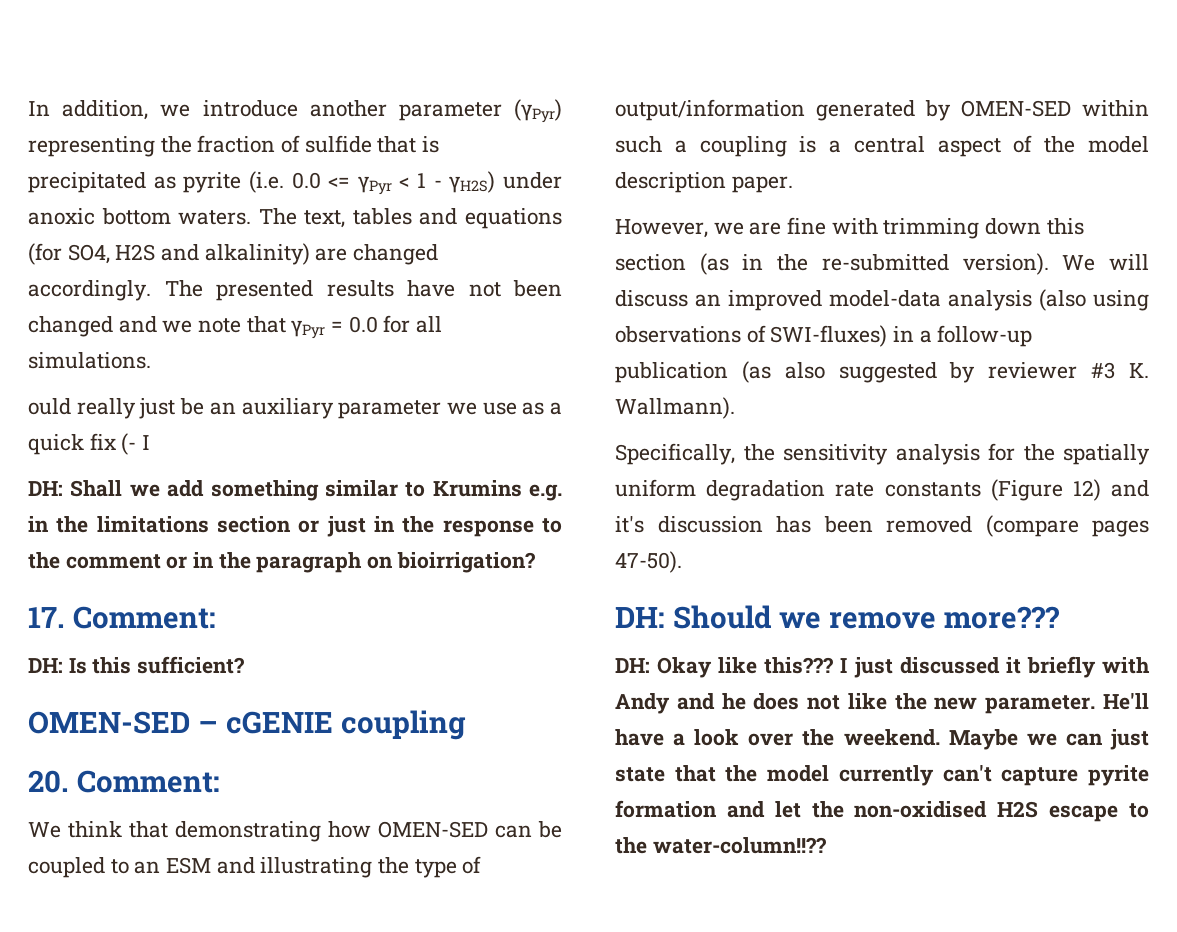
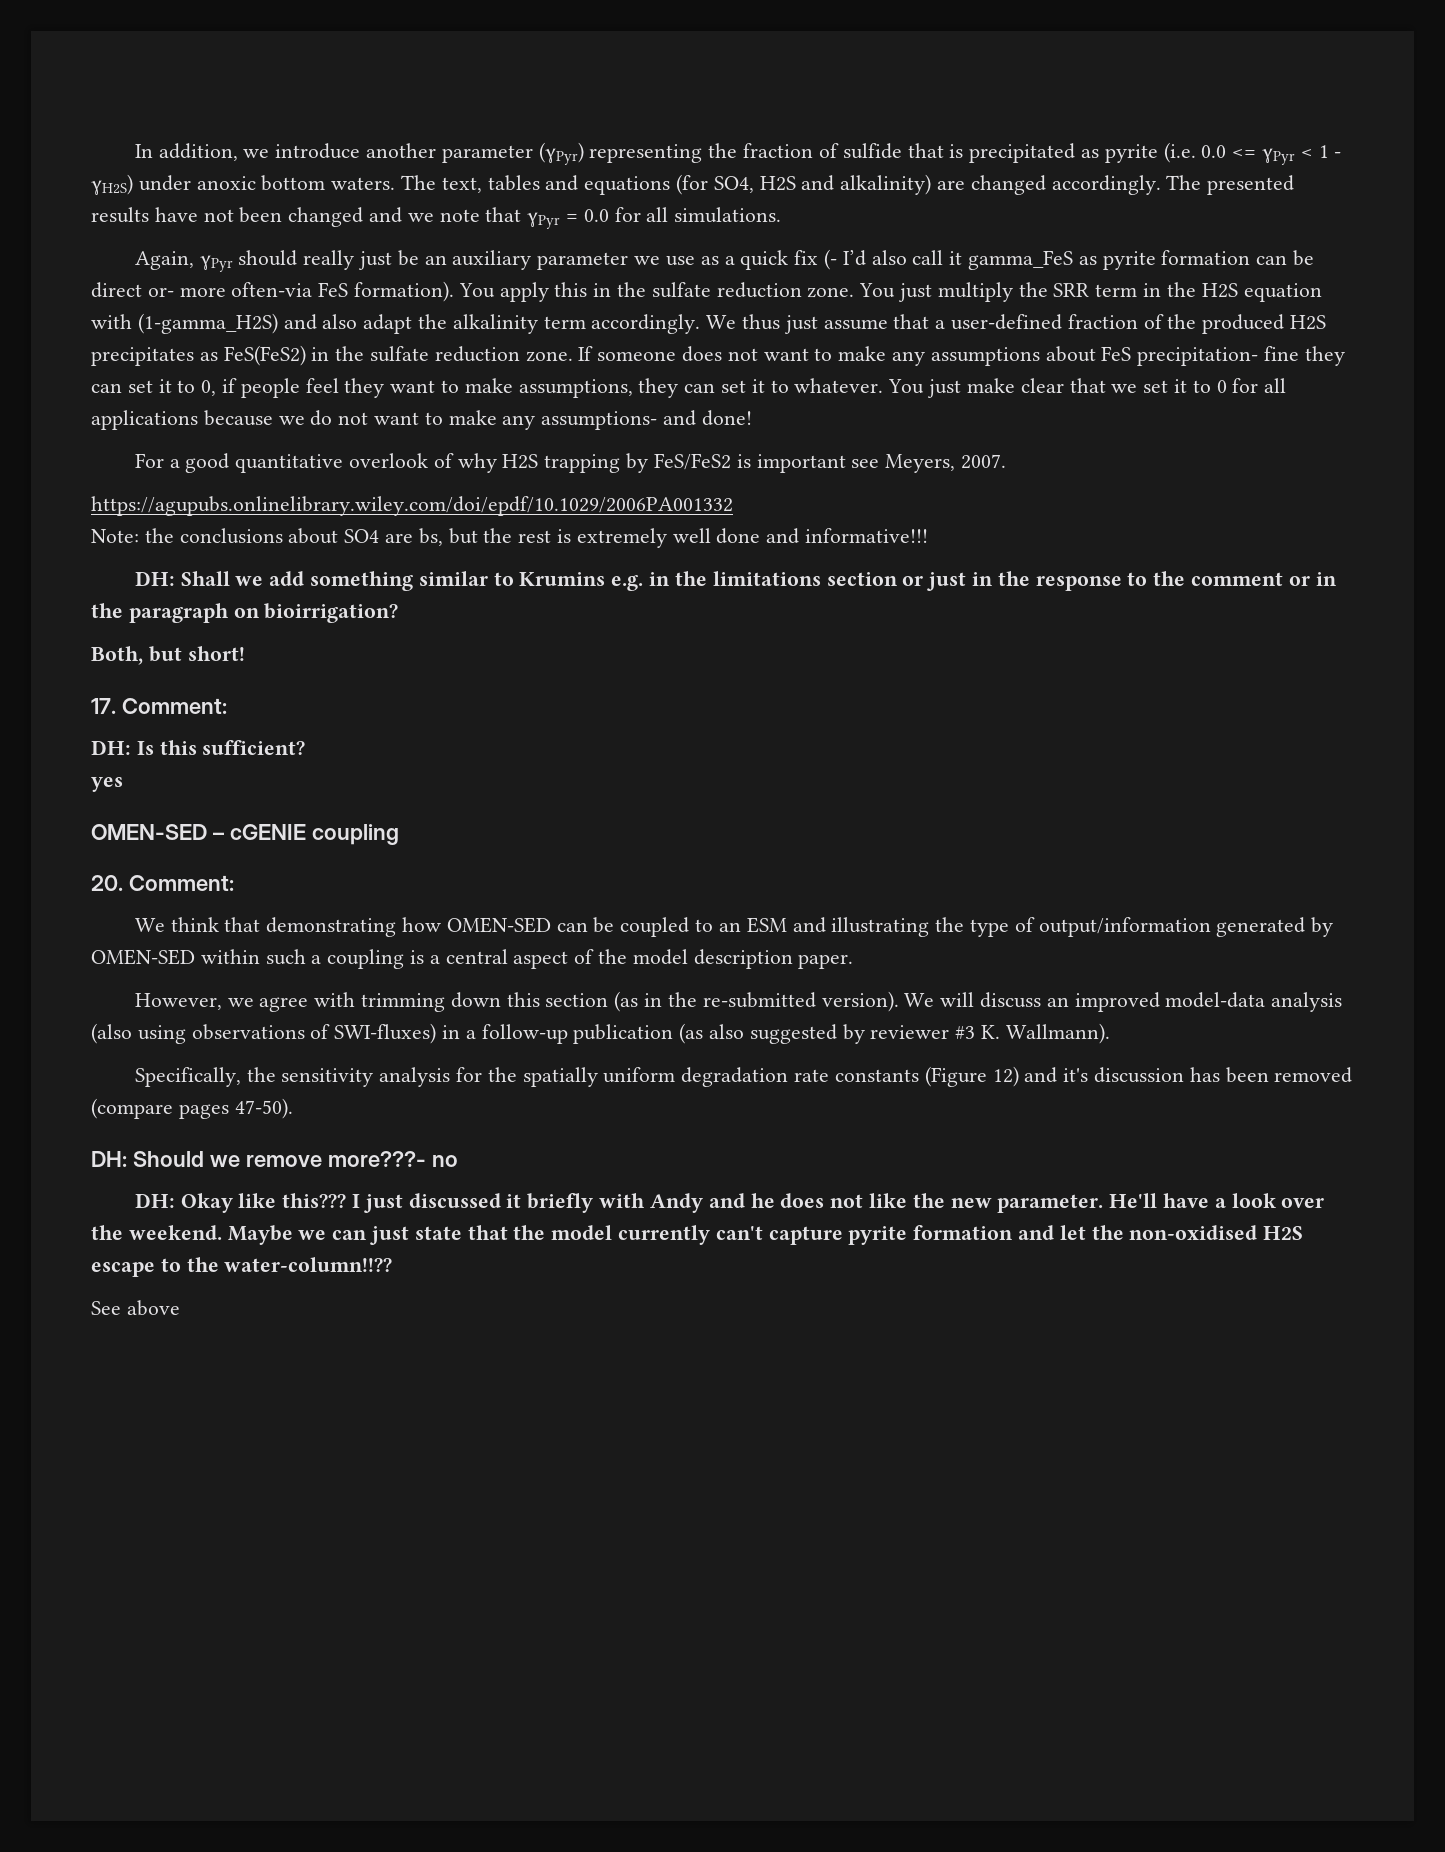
[28,398,71,415] ould -> [134,250,298,272] Again, γPyr should
[142,435,151,450] I -> [842,250,1314,270] [91,281,1322,302] [91,313,1327,334] [91,345,1345,366] [91,378,1287,398] [91,410,752,430] [134,453,1006,473] [91,496,733,516] [91,528,929,548] I’d also call it gamma_FeS as pyrite formation can be direct or- more often-via FeS formation). You apply this in the sulfate reduction zone. You just multiply the SRR term in the H2S equation with (1-gamma_H2S) and also adapt the alkalinity term accordingly. We thus just assume that a user-defined fraction of the produced H2S precipitates as FeS(FeS2) in the sulfate reduction zone. If someone does not want to make any assumptions about FeS precipitation- fine they can set it to 0, if people feel they want to make assumptions, they can set it to whatever. You just make clear that we set it to 0 for all applications because we do not want to make any assumptions- and done! // For a good quantitative overlook of why H2S trapping by FeS/FeS2 is important see Meyers, 2007. // https://agupubs.onlinelibrary.wiley.com/doi/epdf/10.1029/2006PA001332 // Note: the conclusions about SO4 are bs, but the rest is extremely well done and informative!!!
(536, 562) none -> [91,646,245,665] // Both, but short!
(246, 665) none -> [91,777,123,792] // yes
[749,217,827,235] are fine -> [259,997,309,1012] agree
[943,606,1060,629] more??? -> [327,1151,458,1167] more???- no
(827, 845) none -> [91,1300,180,1316] // See above

